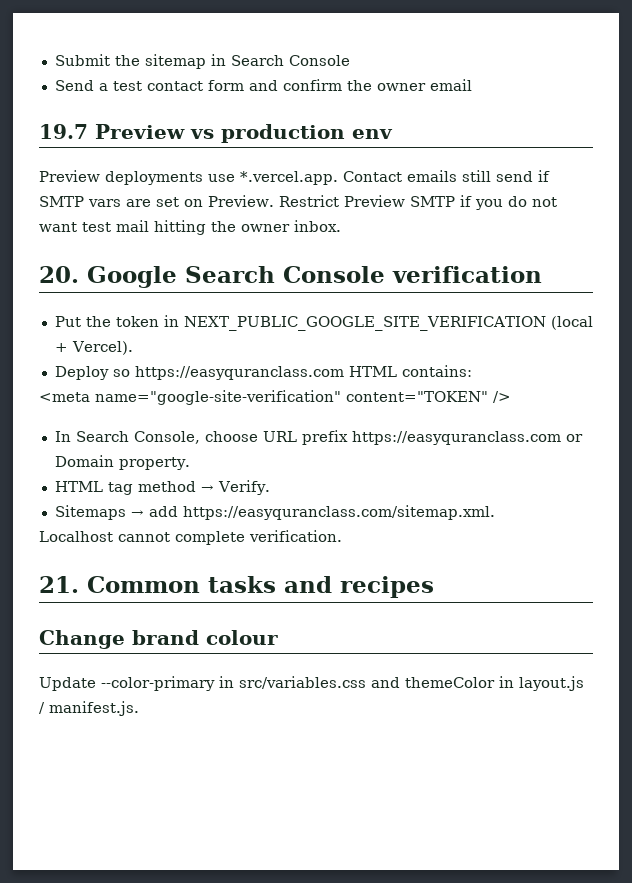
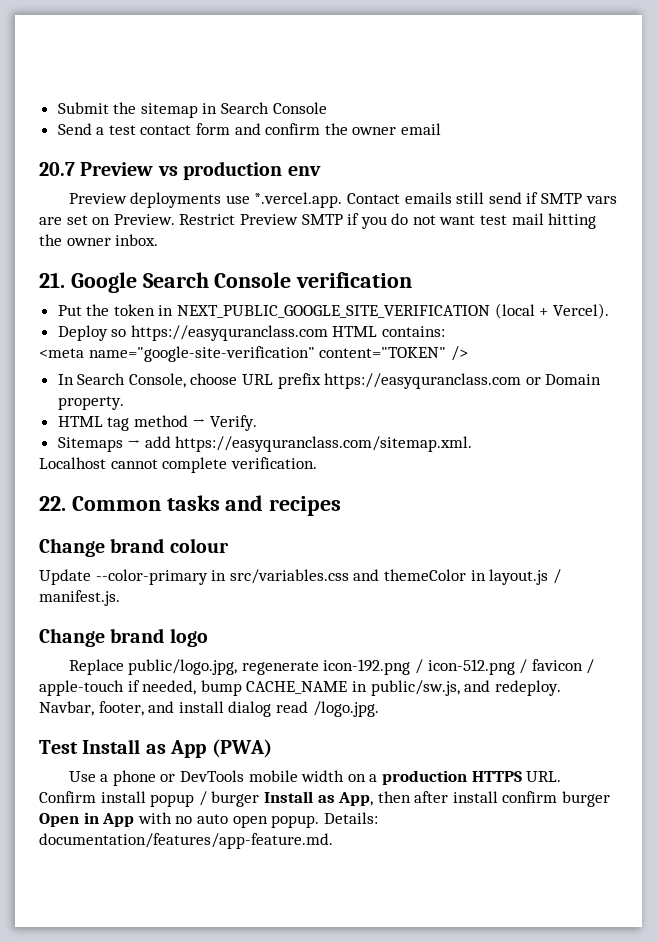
[39,124,88,139] 19.7 -> [39,162,75,176] 20.7
[39,266,79,283] 20. -> [39,272,65,288] 21.
[39,576,79,593] 21. -> [39,496,66,511] 22.
(139, 708) none -> [39,628,208,647] [68,659,595,675] [39,680,561,696] [39,701,379,717] [39,739,272,758] [68,770,562,786] [39,791,611,807] [39,812,378,828] [39,833,333,849] // Change brand logo // Replace public/logo.jpg, regenerate icon-192.png / icon-512.png / favicon / apple-touch if needed, bump CACHE_NAME in public/sw.js, and redeploy. Navbar, footer, and install dialog read /logo.jpg. // Test Install as App (PWA) // Use a phone or DevTools mobile width on a production HTTPS URL. Confirm install popup / burger Install as App, then after install confirm burger Open in App with no auto open popup. Details: documentation/features/app-feature.md.

